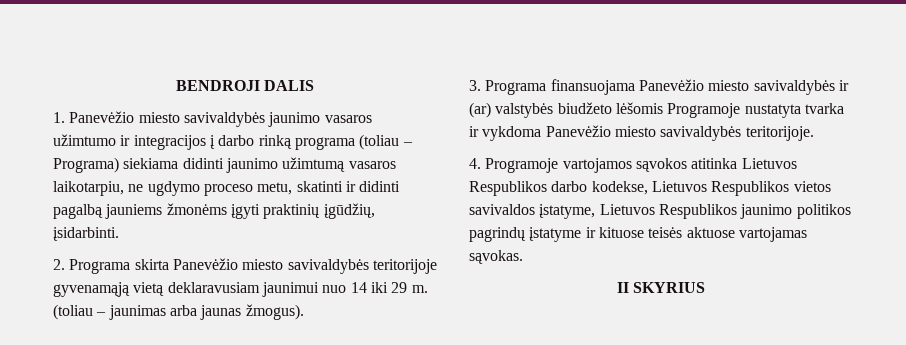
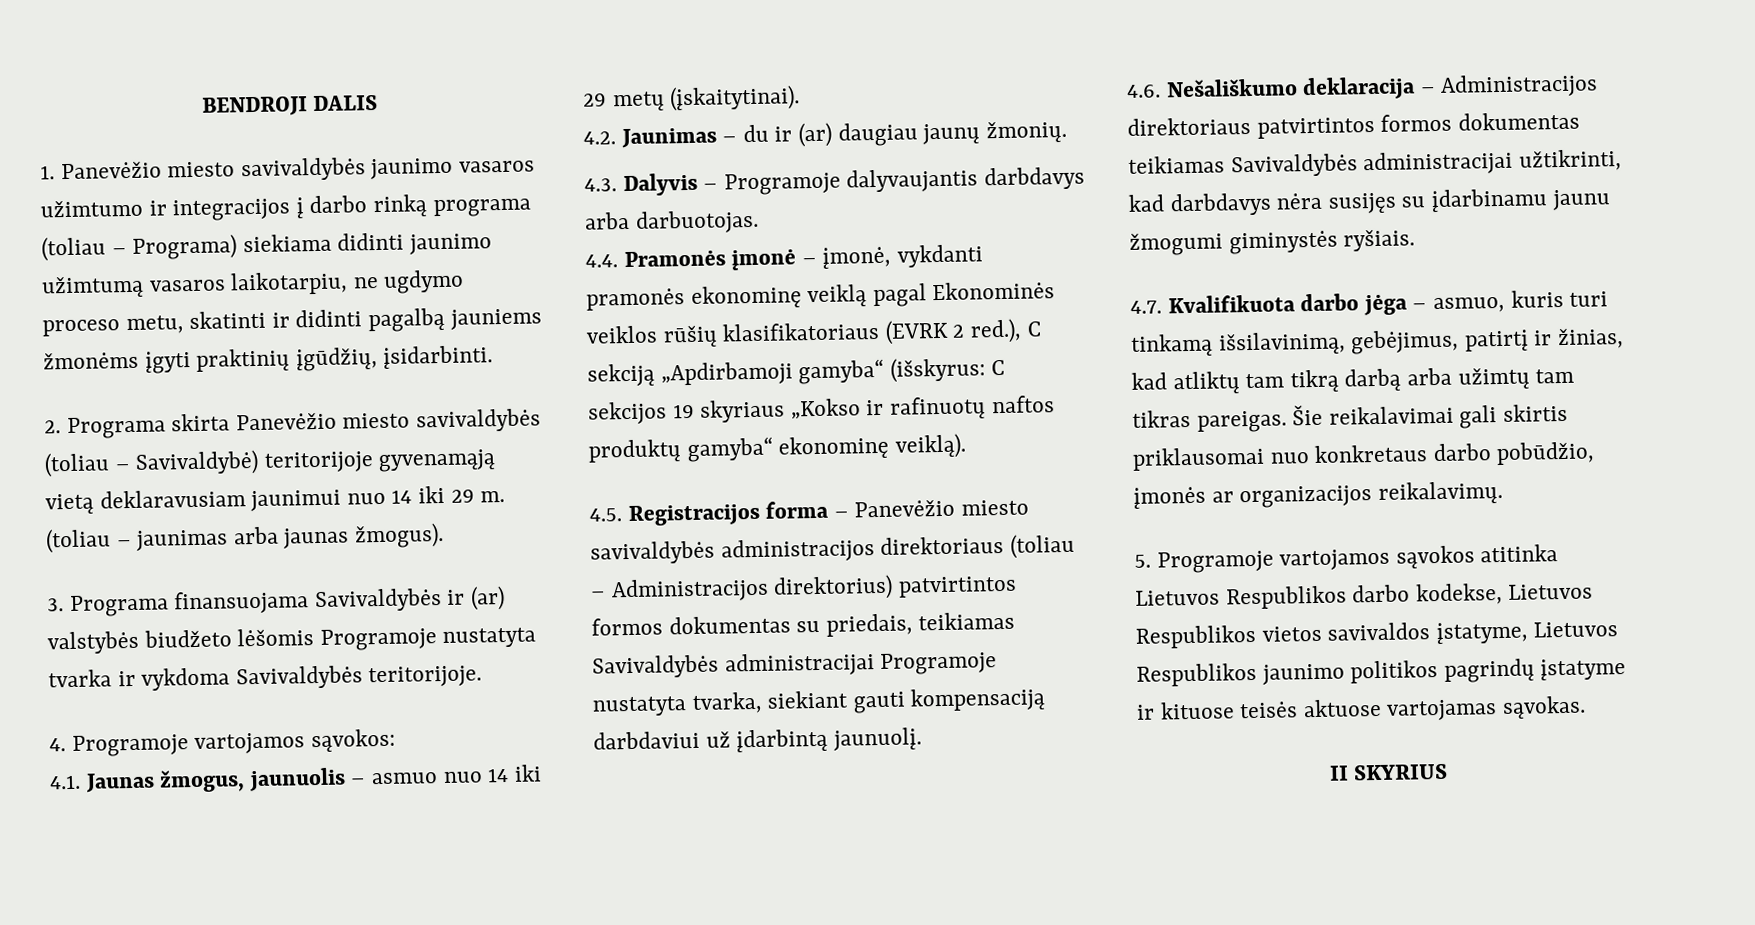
(369, 266) none -> [44,449,260,478] (toliau – Savivaldybė)
[638,79,835,95] Panevėžio miesto savivaldybės -> [313,588,442,613] Savivaldybės
[545,125,814,141] [469,158,481,169] Panevėžio miesto savivaldybės teritorijoje. // 4. -> [235,665,483,690] [49,728,396,757] [49,764,542,793] [583,85,801,112] [583,119,1067,149] [584,166,1086,197] [584,209,759,234] [585,244,984,271] [586,281,1056,311] [586,318,1041,348] [587,357,1006,387] [588,395,1055,425] [588,433,966,463] [589,498,1030,527] [590,533,1075,565] [591,574,1017,603] [591,611,1016,637] [592,652,998,679] [592,687,1046,717] [593,727,922,753] [1126,73,1599,101] [1127,111,1580,139] [1128,149,1622,178] [1128,188,1611,217] [1129,228,1416,256] [1130,289,1609,316] [1130,326,1625,357] [1131,366,1575,395] [1132,403,1569,433] [1132,441,1596,471] [1133,480,1503,509] [1134,554,1151,568] Savivaldybės teritorijoje. // 4. Programoje vartojamos sąvokos: // 4.1. Jaunas žmogus, jaunuolis – asmuo nuo 14 iki 29 metų (įskaitytinai). // 4.2. Jaunimas – du ir (ar) daugiau jaunų žmonių. // 4.3. Dalyvis – Programoje dalyvaujantis darbdavys arba darbuotojas. // 4.4. Pramonės įmonė – įmonė, vykdanti pramonės ekonominę veiklą pagal Ekonominės veiklos rūšių klasifikatoriaus (EVRK 2 red.), C sekciją „Apdirbamoji gamyba“ (išskyrus: C sekcijos 19 skyriaus „Kokso ir rafinuotų naftos produktų gamyba“ ekonominę veiklą). // 4.5. Registracijos forma – Panevėžio miesto savivaldybės administracijos direktoriaus (toliau – Administracijos direktorius) patvirtintos formos dokumentas su priedais, teikiamas Savivaldybės administracijai Programoje nustatyta tvarka, siekiant gauti kompensaciją darbdaviui už įdarbintą jaunuolį. // 4.6. Nešališkumo deklaracija – Administracijos direktoriaus patvirtintos formos dokumentas teikiamas Savivaldybės administracijai užtikrinti, kad darbdavys nėra susijęs su įdarbinamu jaunu žmogumi giminystės ryšiais. // 4.7. Kvalifikuota darbo jėga – asmuo, kuris turi tinkamą išsilavinimą, gebėjimus, patirtį ir žinias, kad atliktų tam tikrą darbą arba užimtų tam tikras pareigas. Šie reikalavimai gali skirtis priklausomai nuo konkretaus darbo pobūdžio, įmonės ar organizacijos reikalavimų. // 5.

